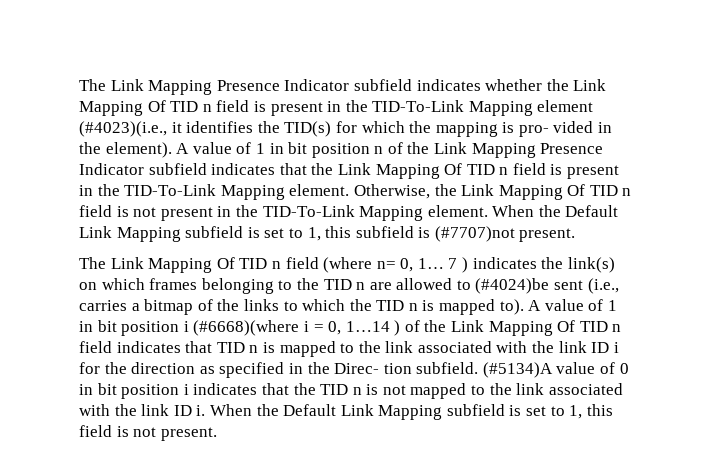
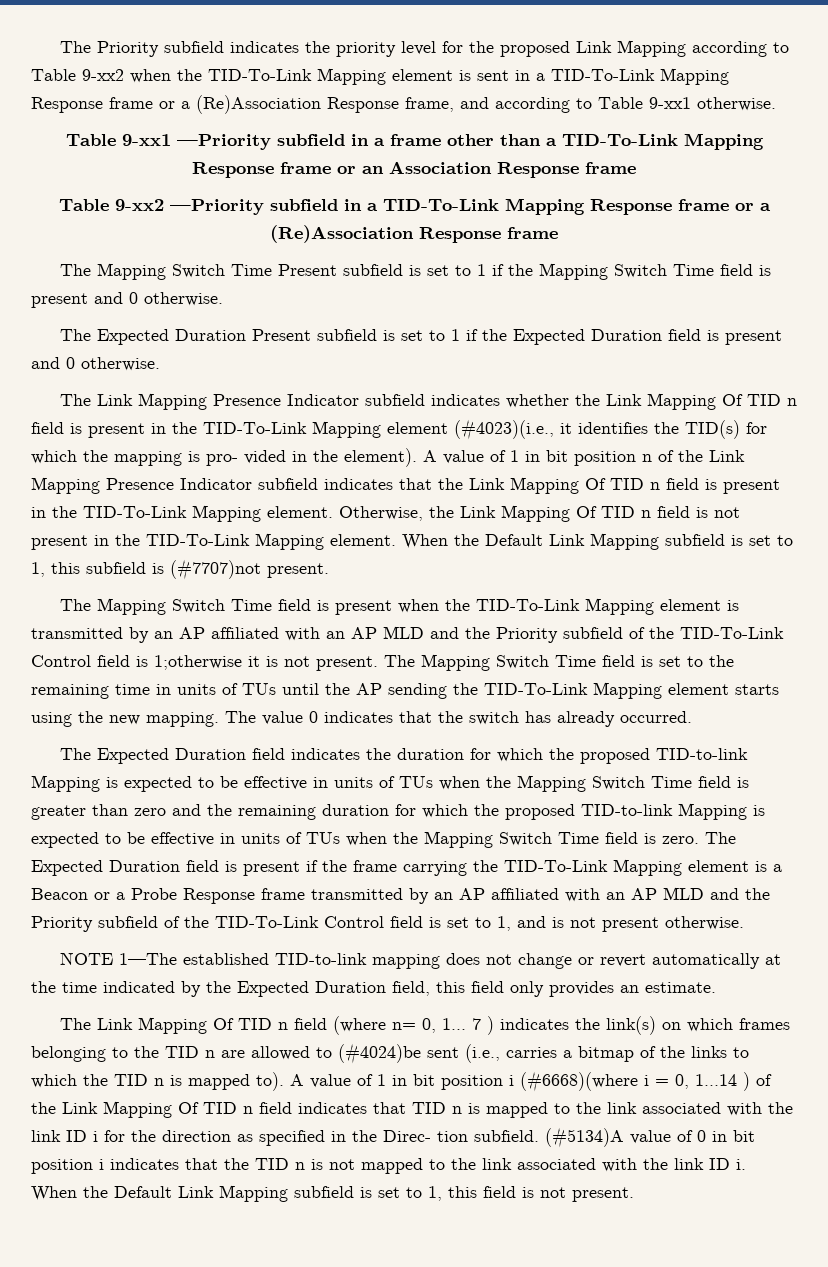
[79,79,106,91] The -> [59,40,789,57] [31,68,729,85] [31,95,776,114] [65,133,764,150] [192,161,636,178] [58,198,771,215] [270,225,558,243] [59,263,771,280] [31,292,223,308] [59,329,782,345] [31,357,160,371] [59,394,91,406] The Priority subfield indicates the priority level for the proposed Link Mapping according to Table 9-xx2 when the TID-To-Link Mapping element is sent in a TID-To-Link Mapping Response frame or a (Re)Association Response frame, and according to Table 9-xx1 otherwise. // Table 9-xx1 —Priority subfield in a frame other than a TID-To-Link Mapping Response frame or an Association Response frame // Table 9-xx2 —Priority subfield in a TID-To-Link Mapping Response frame or a (Re)Association Response frame // The Mapping Switch Time Present subfield is set to 1 if the Mapping Switch Time field is present and 0 otherwise. // The Expected Duration Present subfield is set to 1 if the Expected Duration field is present and 0 otherwise. // The
(576, 235) none -> [59,598,739,615] [31,626,784,643] [31,654,734,671] [31,682,779,699] [31,711,692,727] [59,748,748,764] [31,775,749,792] [31,803,765,820] [31,831,736,848] [31,859,782,876] [31,887,770,904] [31,916,744,932] [59,952,781,969] [31,981,716,997] // The Mapping Switch Time field is present when the TID-To-Link Mapping element is transmitted by an AP affiliated with an AP MLD and the Priority subfield of the TID-To-Link Control field is 1;otherwise it is not present. The Mapping Switch Time field is set to the remaining time in units of TUs until the AP sending the TID-To-Link Mapping element starts using the new mapping. The value 0 indicates that the switch has already occurred. // The Expected Duration field indicates the duration for which the proposed TID-to-link Mapping is expected to be effective in units of TUs when the Mapping Switch Time field is greater than zero and the remaining duration for which the proposed TID-to-link Mapping is expected to be effective in units of TUs when the Mapping Switch Time field is zero. The Expected Duration field is present if the frame carrying the TID-To-Link Mapping element is a Beacon or a Probe Response frame transmitted by an AP affiliated with an AP MLD and the Priority subfield of the TID-To-Link Control field is set to 1, and is not present otherwise. // NOTE 1—The established TID-to-link mapping does not change or revert automatically at the time indicated by the Expected Duration field, this field only provides an estimate.

